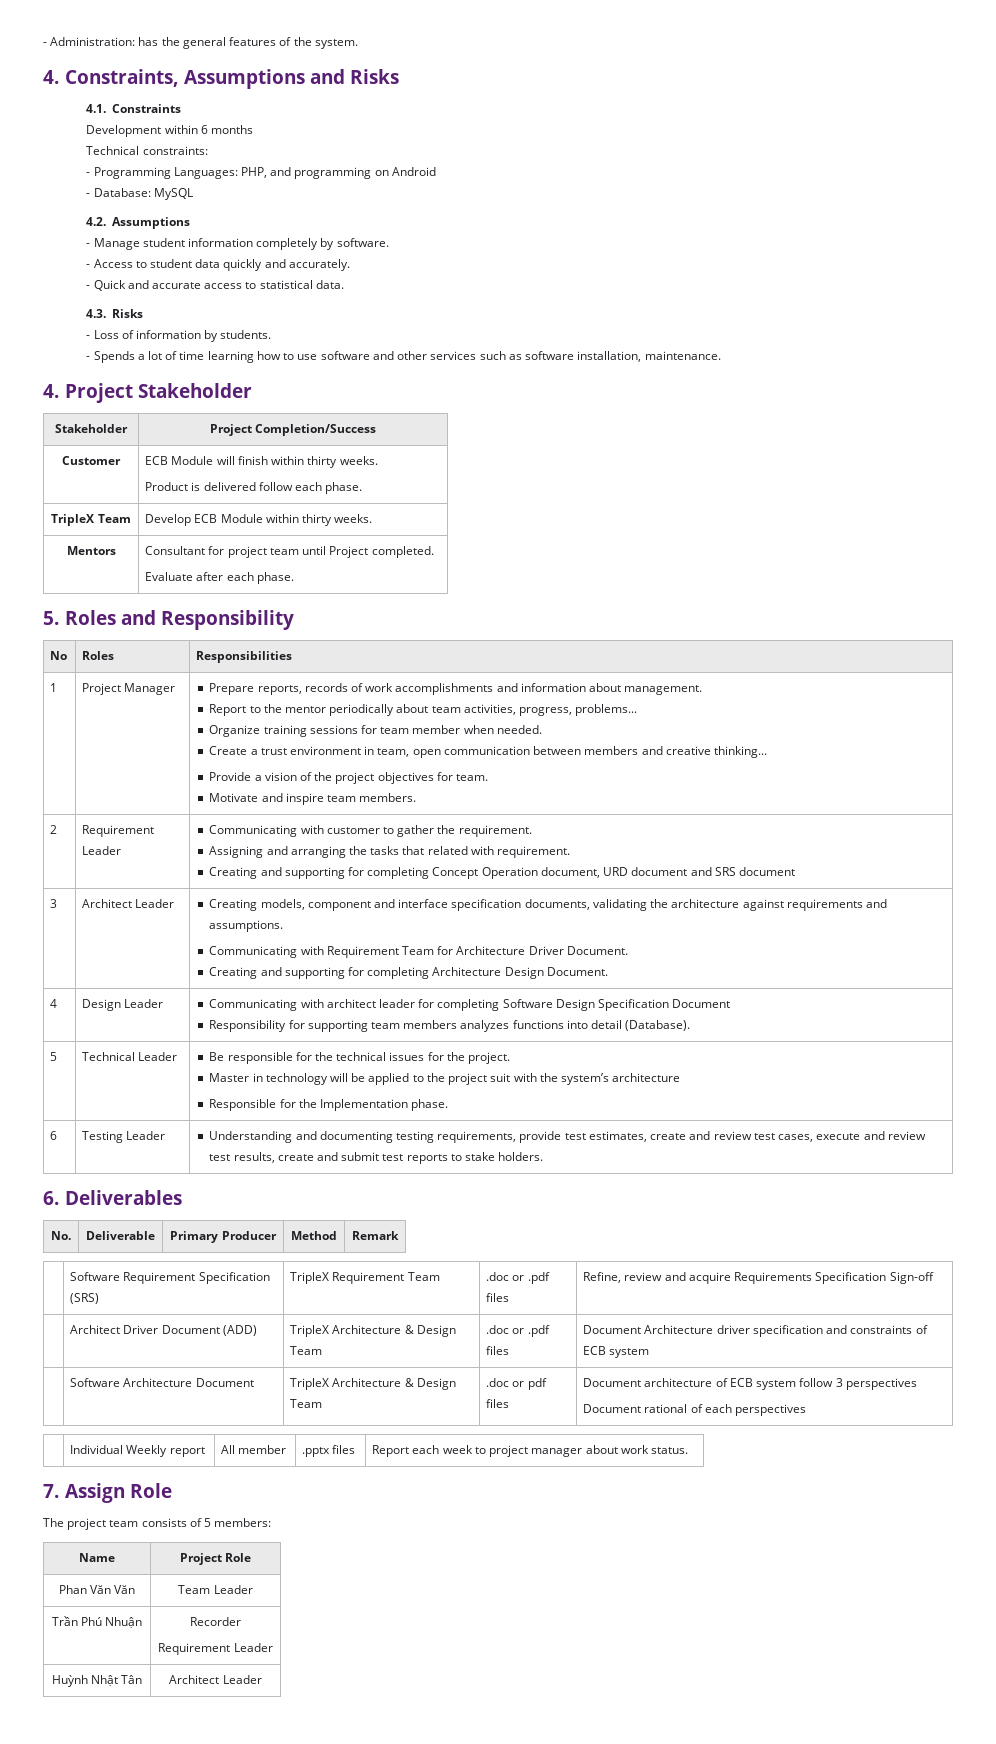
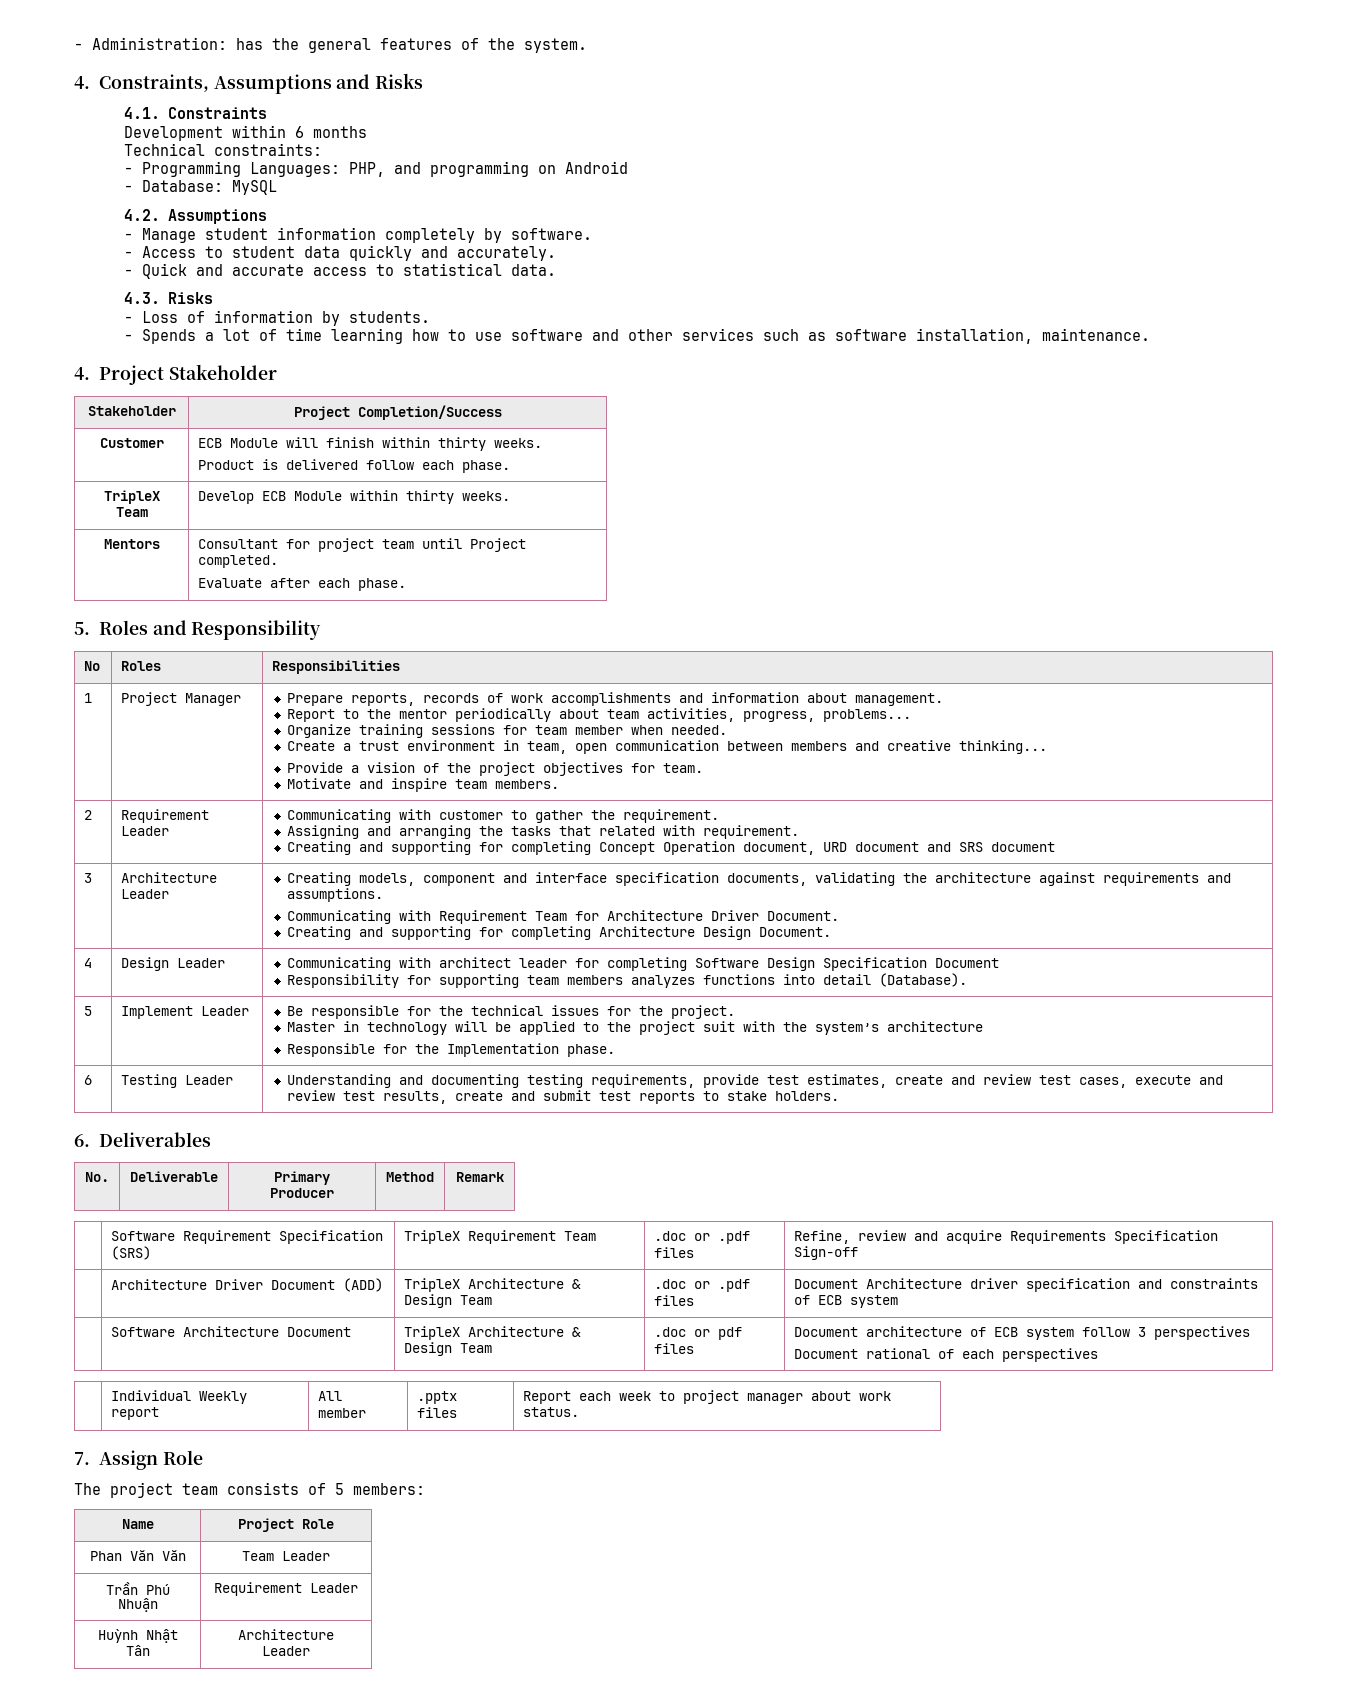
[82,899,133,908] Architect -> [121,872,218,883] Architecture
[82,1052,136,1061] Technical -> [121,1006,194,1019] Implement
[70,1325,121,1334] Architect -> [111,1279,208,1290] Architecture
[190,1617,241,1626] Recorder // -> (158, 1605) none
[169,1675,220,1684] Architect -> [238,1629,334,1640] Architecture

